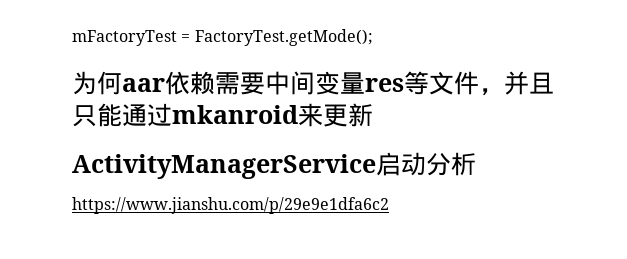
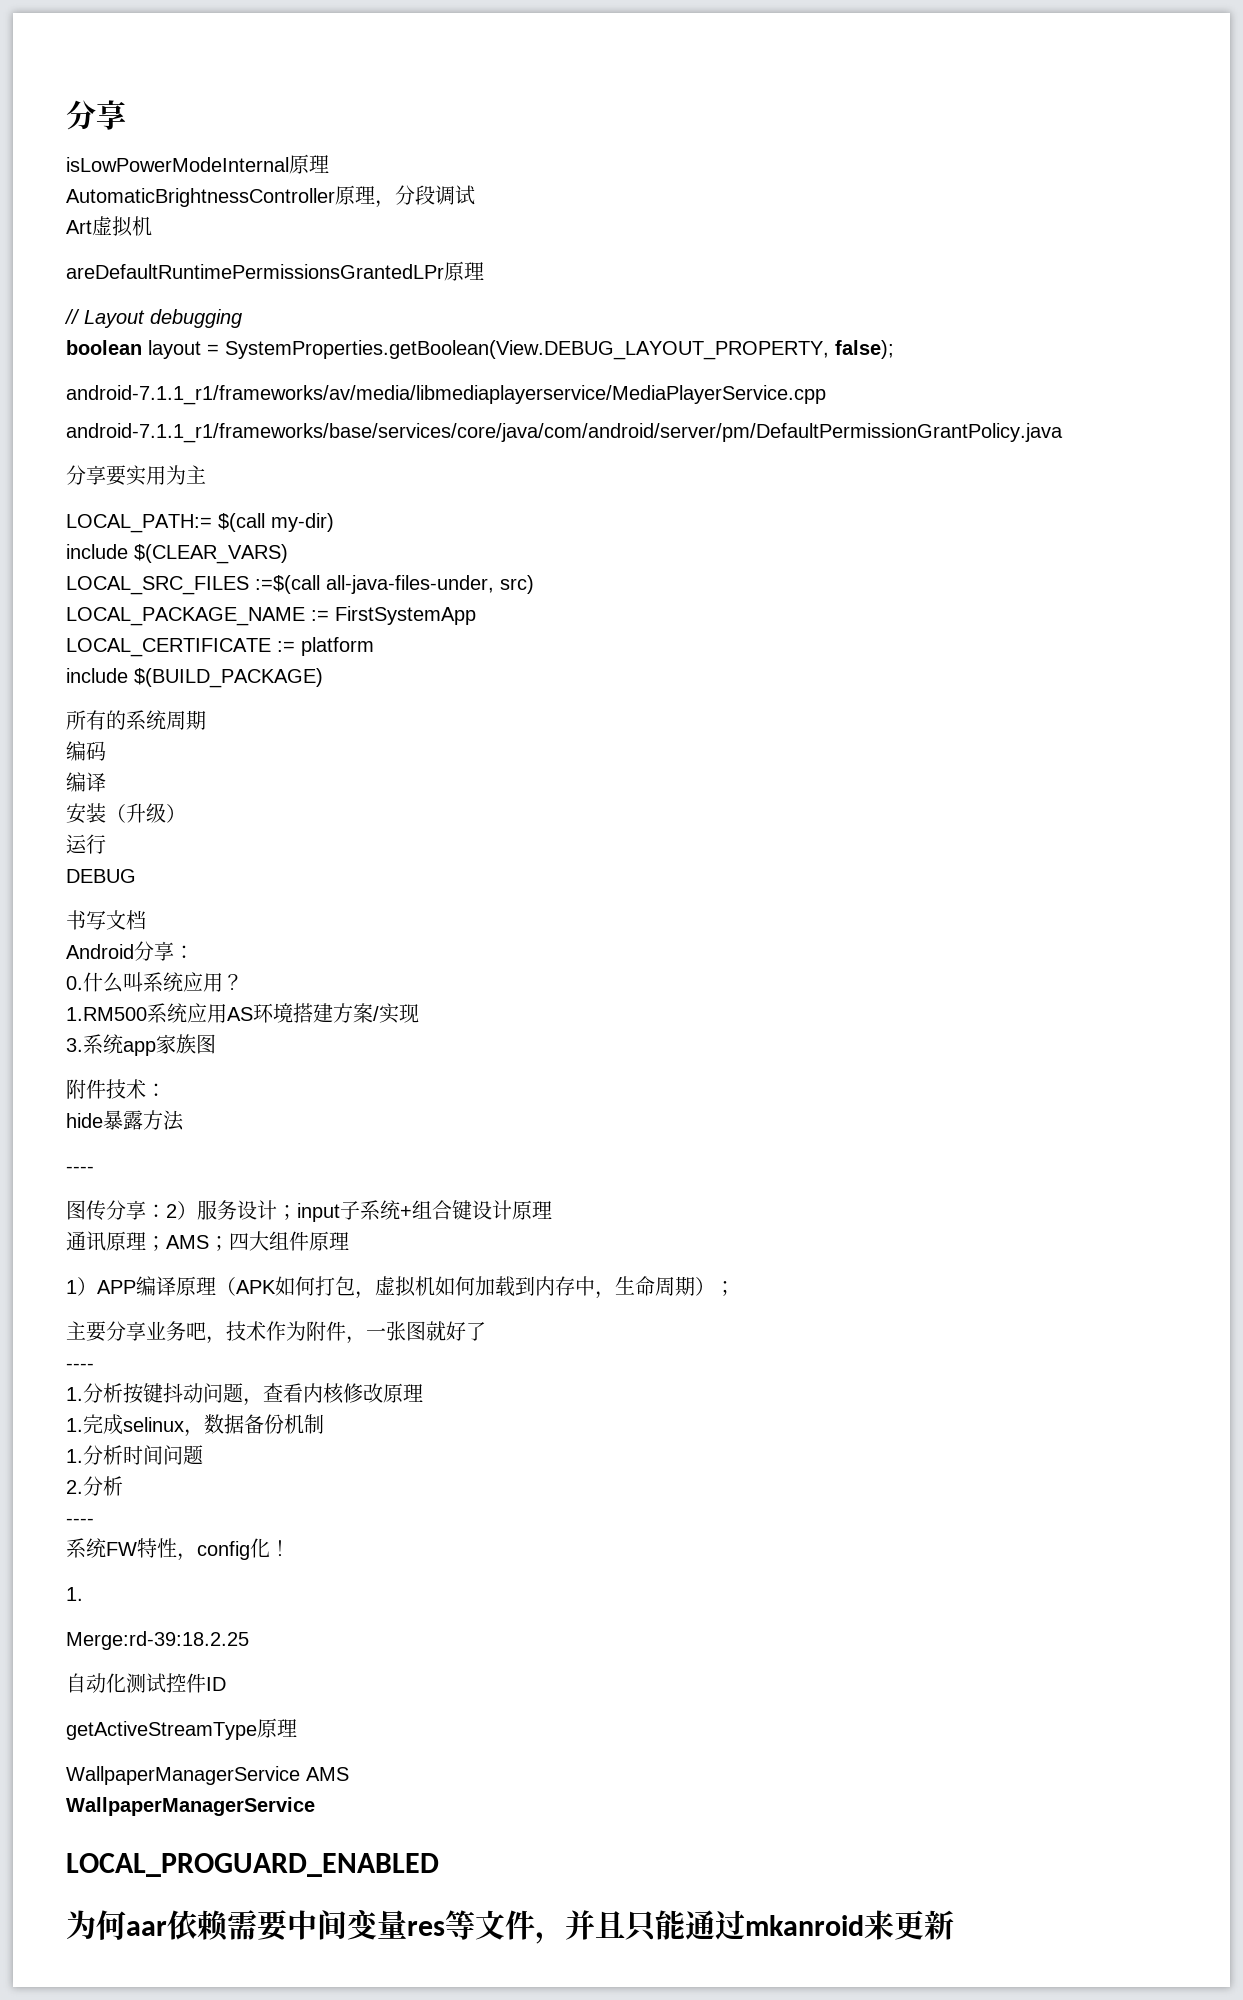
[72,29,373,46] mFactoryTest = FactoryTest.getMode(); -> [66,100,126,130] [66,154,329,174] [66,185,475,208] [66,216,152,237] [66,261,484,281] [64,309,242,328] [66,340,894,360] [66,385,826,405] [66,423,1063,443] [66,465,206,486] [66,513,334,533] [66,544,288,564] [66,575,534,595] [66,606,476,626] [66,637,374,657] [66,668,323,688] [66,710,206,730] [66,741,106,761] [66,772,106,792] [66,803,186,824] [66,834,106,854] [66,869,136,883] [66,910,146,930] [66,941,194,961] [66,972,243,993] [66,1003,419,1024] [66,1034,216,1056] [66,1079,166,1099] [66,1110,184,1131] [66,1166,94,1173] [66,1200,552,1222] [66,1231,349,1251] [66,1276,735,1299] [66,1321,486,1344] [66,1363,94,1370] [66,1383,423,1406] [66,1414,324,1437] [66,1445,203,1465] [66,1476,123,1496] [66,1518,94,1525] [66,1538,290,1561] [66,1587,83,1601] [66,1631,249,1650] [66,1673,226,1693] [66,1718,297,1740] [66,1766,349,1785] [66,1797,315,1816] [66,1853,439,1877] 分享 // isLowPowerModeInternal原理 // AutomaticBrightnessController原理，分段调试 // Art虚拟机 // areDefaultRuntimePermissionsGrantedLPr原理 // // Layout debugging // boolean layout = SystemProperties.getBoolean(View.DEBUG_LAYOUT_PROPERTY, false); // android-7.1.1_r1/frameworks/av/media/libmediaplayerservice/MediaPlayerService.cpp // android-7.1.1_r1/frameworks/base/services/core/java/com/android/server/pm/DefaultPermissionGrantPolicy.java // 分享要实用为主 // LOCAL_PATH:= $(call my-dir) // include $(CLEAR_VARS) // LOCAL_SRC_FILES :=$(call all-java-files-under, src) // LOCAL_PACKAGE_NAME := FirstSystemApp // LOCAL_CERTIFICATE := platform // include $(BUILD_PACKAGE) // 所有的系统周期 // 编码 // 编译 // 安装（升级） // 运行 // DEBUG // 书写文档 // Android分享： // 0.什么叫系统应用？ // 1.RM500系统应用AS环境搭建方案/实现 // 3.系统app家族图 // 附件技术： // hide暴露方法 // ---- // 图传分享：2）服务设计；input子系统+组合键设计原理 // 通讯原理；AMS；四大组件原理 // 1）APP编译原理（APK如何打包，虚拟机如何加载到内存中，生命周期）； // 主要分享业务吧，技术作为附件，一张图就好了 // ---- // 1.分析按键抖动问题，查看内核修改原理 // 1.完成selinux，数据备份机制 // 1.分析时间问题 // 2.分析 // ---- // 系统FW特性，config化！ // 1. // Merge:rd-39:18.2.25 // 自动化测试控件ID // getActiveStreamType原理 // WallpaperManagerService AMS // WallpaperManagerService // LOCAL_PROGUARD_ENABLED
[72,152,476,179] [72,197,389,214] // ActivityManagerService启动分析 // https://www.jianshu.com/p/29e9e1dfa6c2 -> (954, 1925) none

